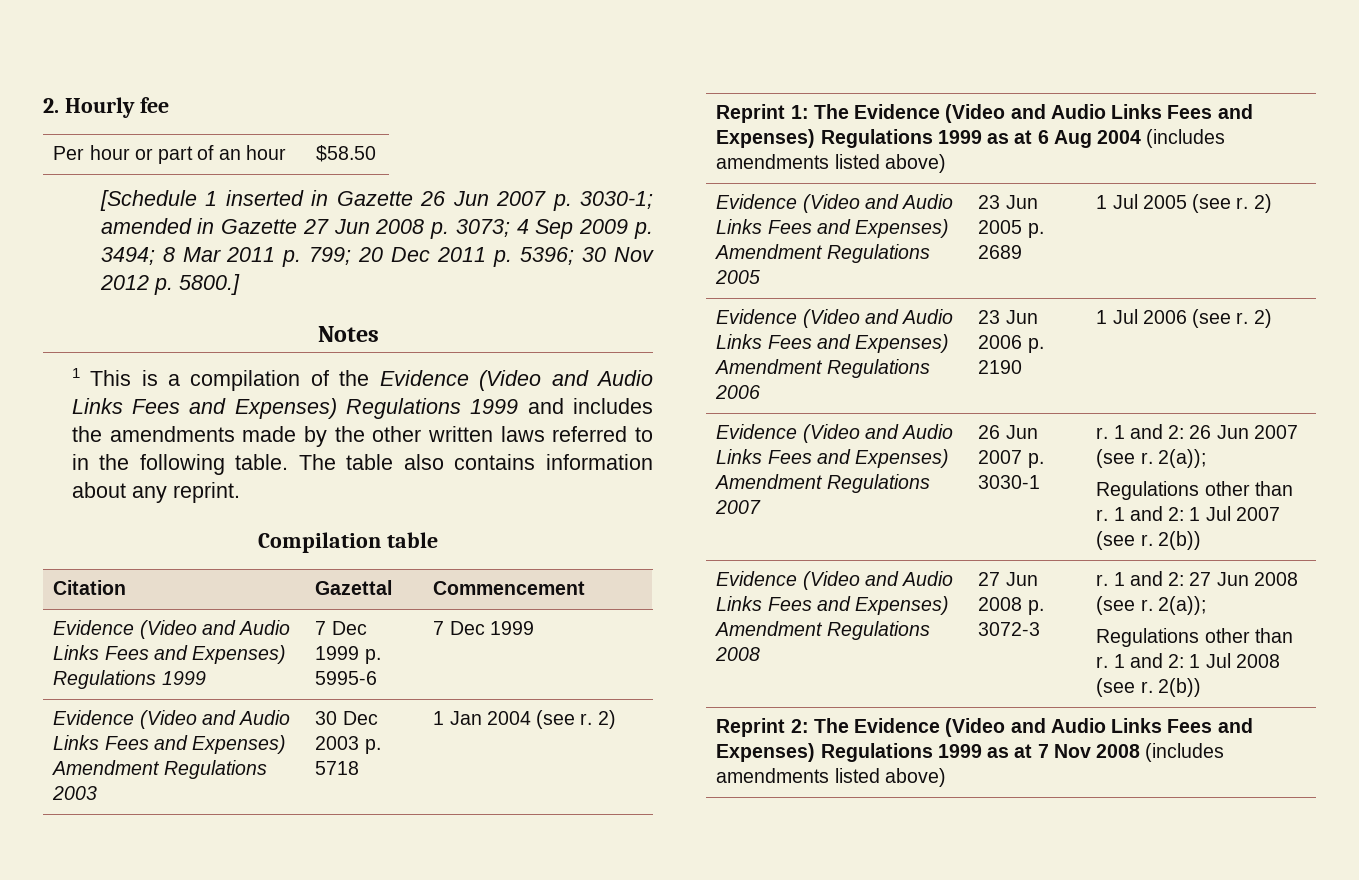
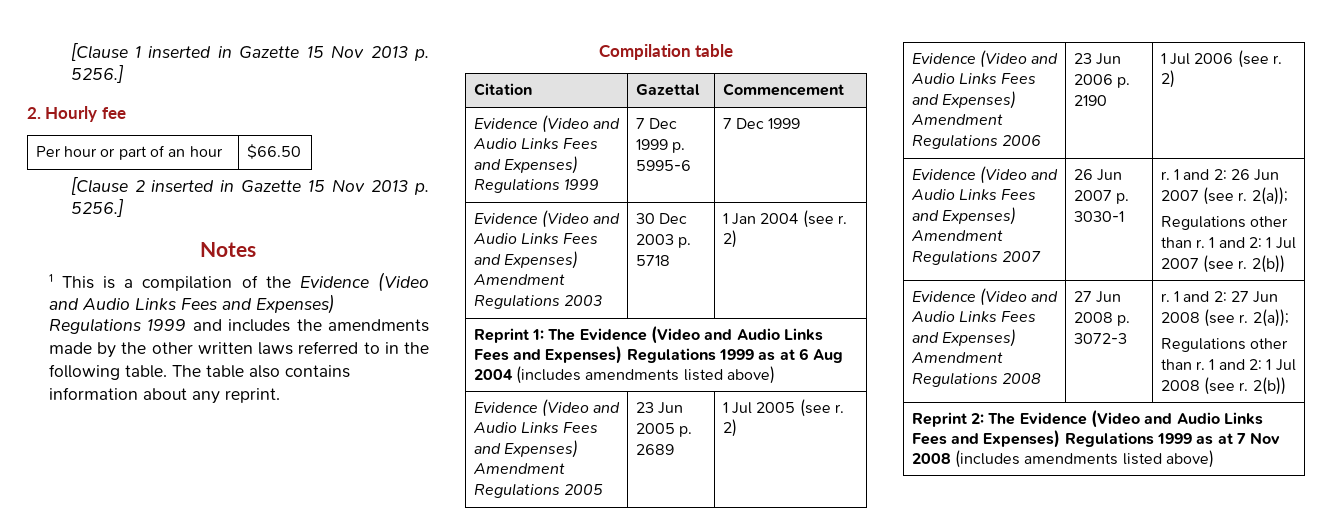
(43, 105) none -> [70,43,429,61] [70,65,124,83] [Clause 1 inserted in Gazette 15 Nov 2013 p. 5256.] //
[316,145,377,162] [99,190,653,211] [100,218,653,239] [100,247,654,267] [99,274,240,295] $58.50 // [Schedule 1 inserted in Gazette 26 Jun 2007 p. 3030-1; amended in Gazette 27 Jun 2008 p. 3073; 4 Sep 2009 p. 3494; 8 Mar 2011 p. 799; 20 Dec 2011 p. 5396; 30 Nov 2012 p. 5800.] -> [246,144,301,159] [70,177,429,195] [70,199,124,217] $66.50 // [Clause 2 inserted in Gazette 15 Nov 2013 p. 5256.]

